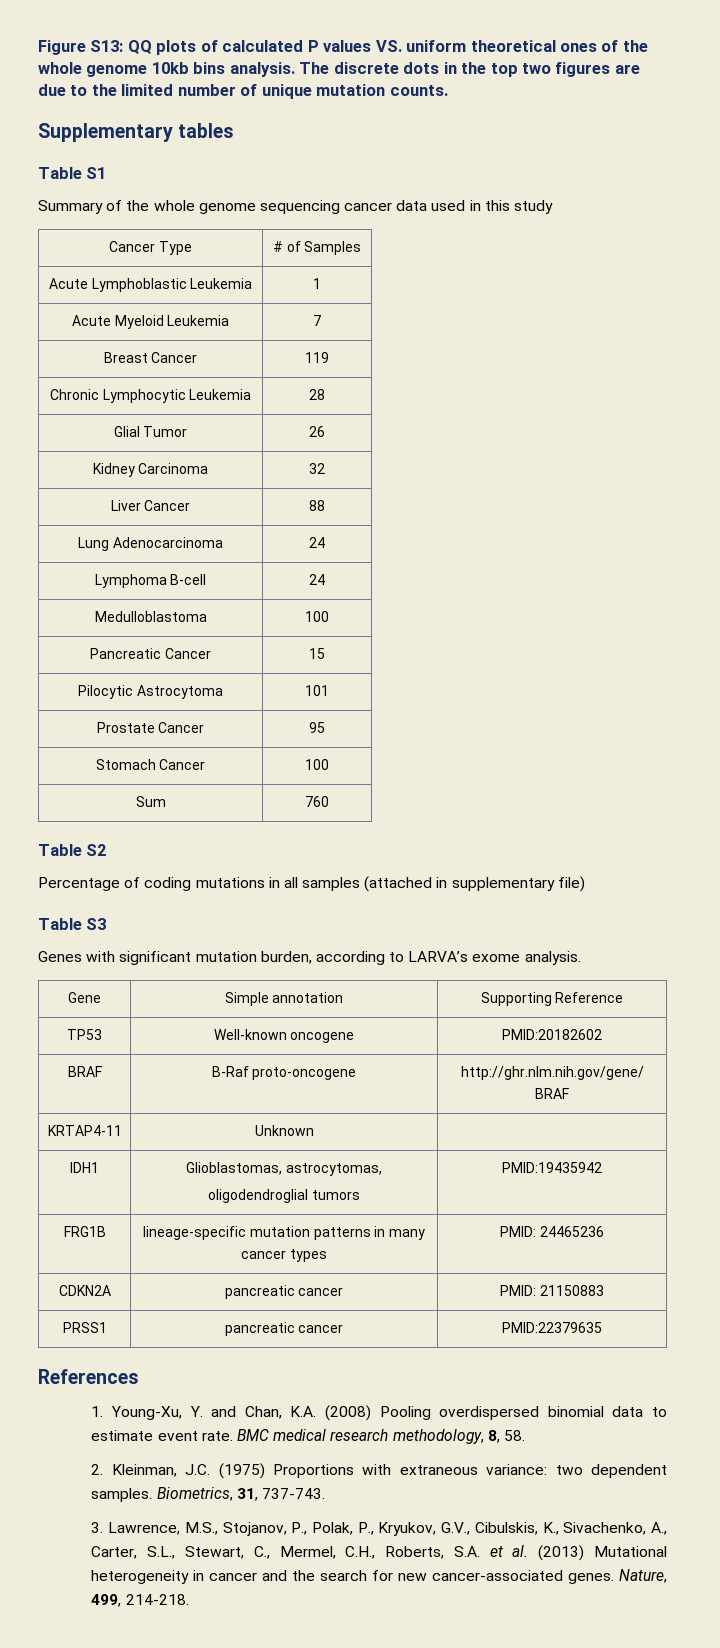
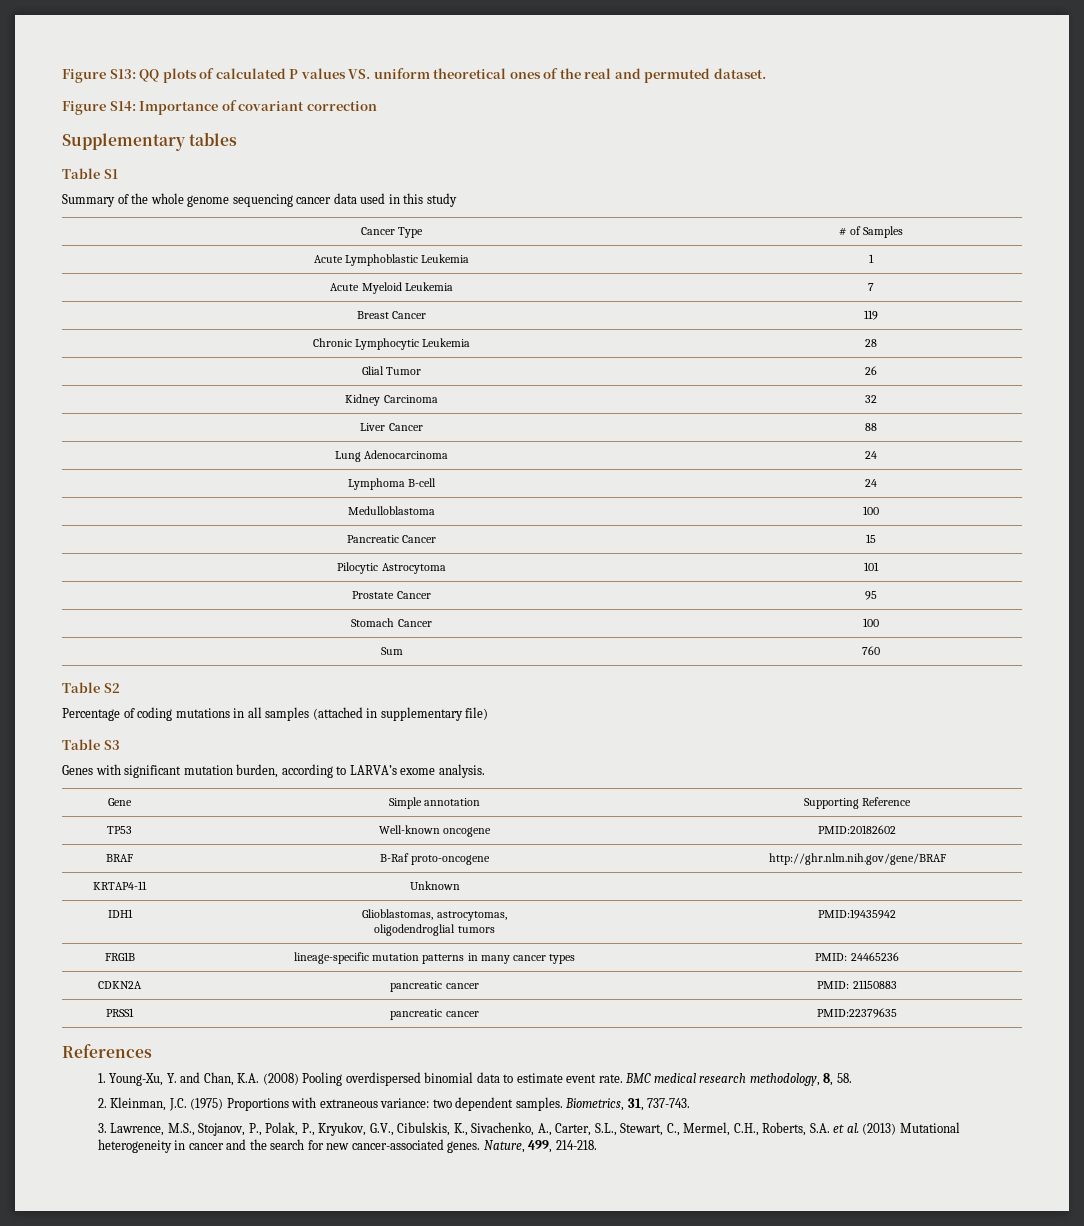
[38,62,640,77] [38,84,448,99] whole genome 10kb bins analysis. The discrete dots in the top two figures are due to the limited number of unique mutation counts. -> [584,68,766,83] [62,100,377,115] real and permuted dataset. // Figure S14: Importance of covariant correction

